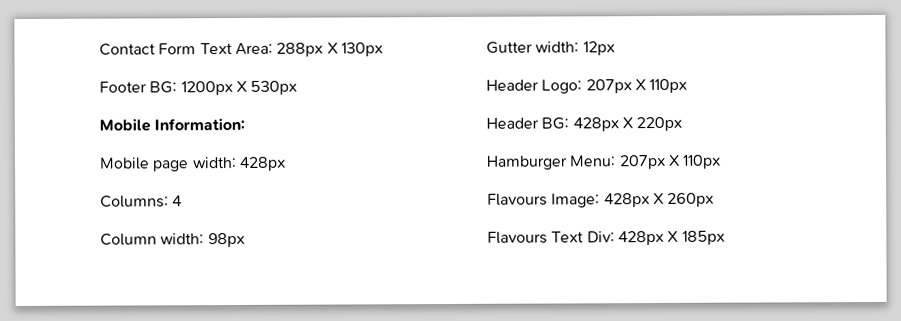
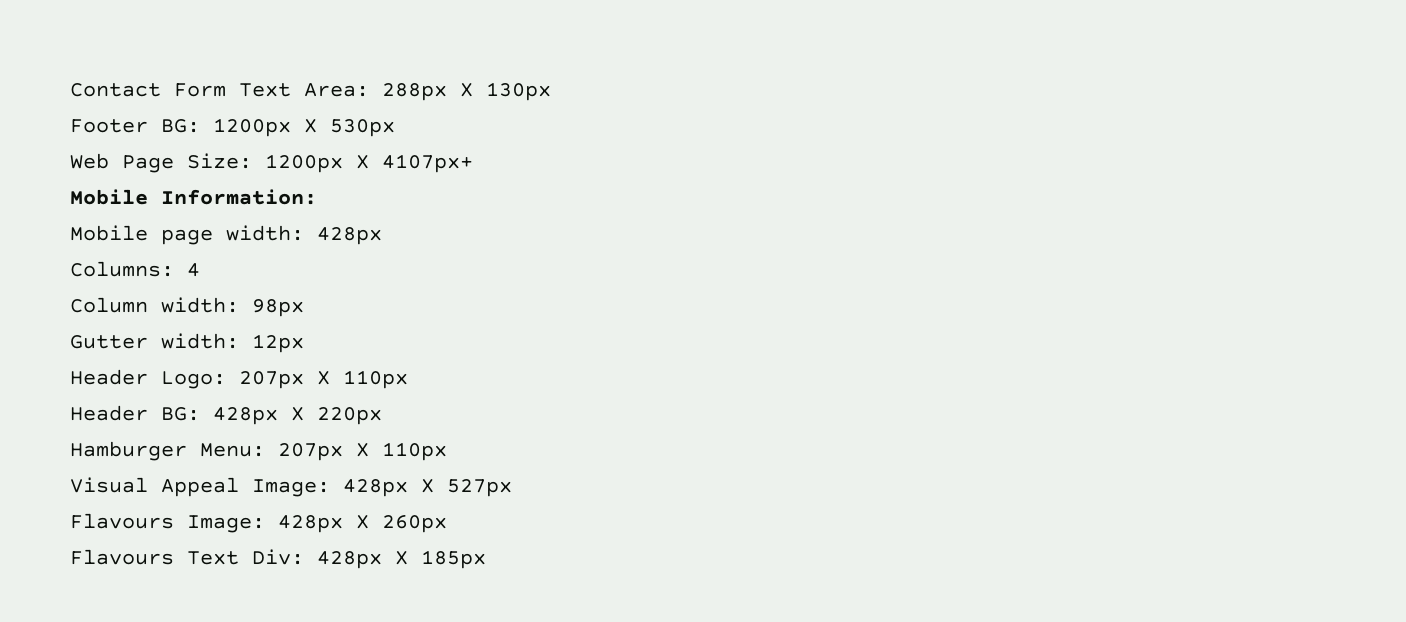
(298, 87) none -> [70,153,473,173] // Web Page Size: 1200px X 4107px+
(722, 161) none -> [70,477,512,497] // Visual Appeal Image: 428px X 527px

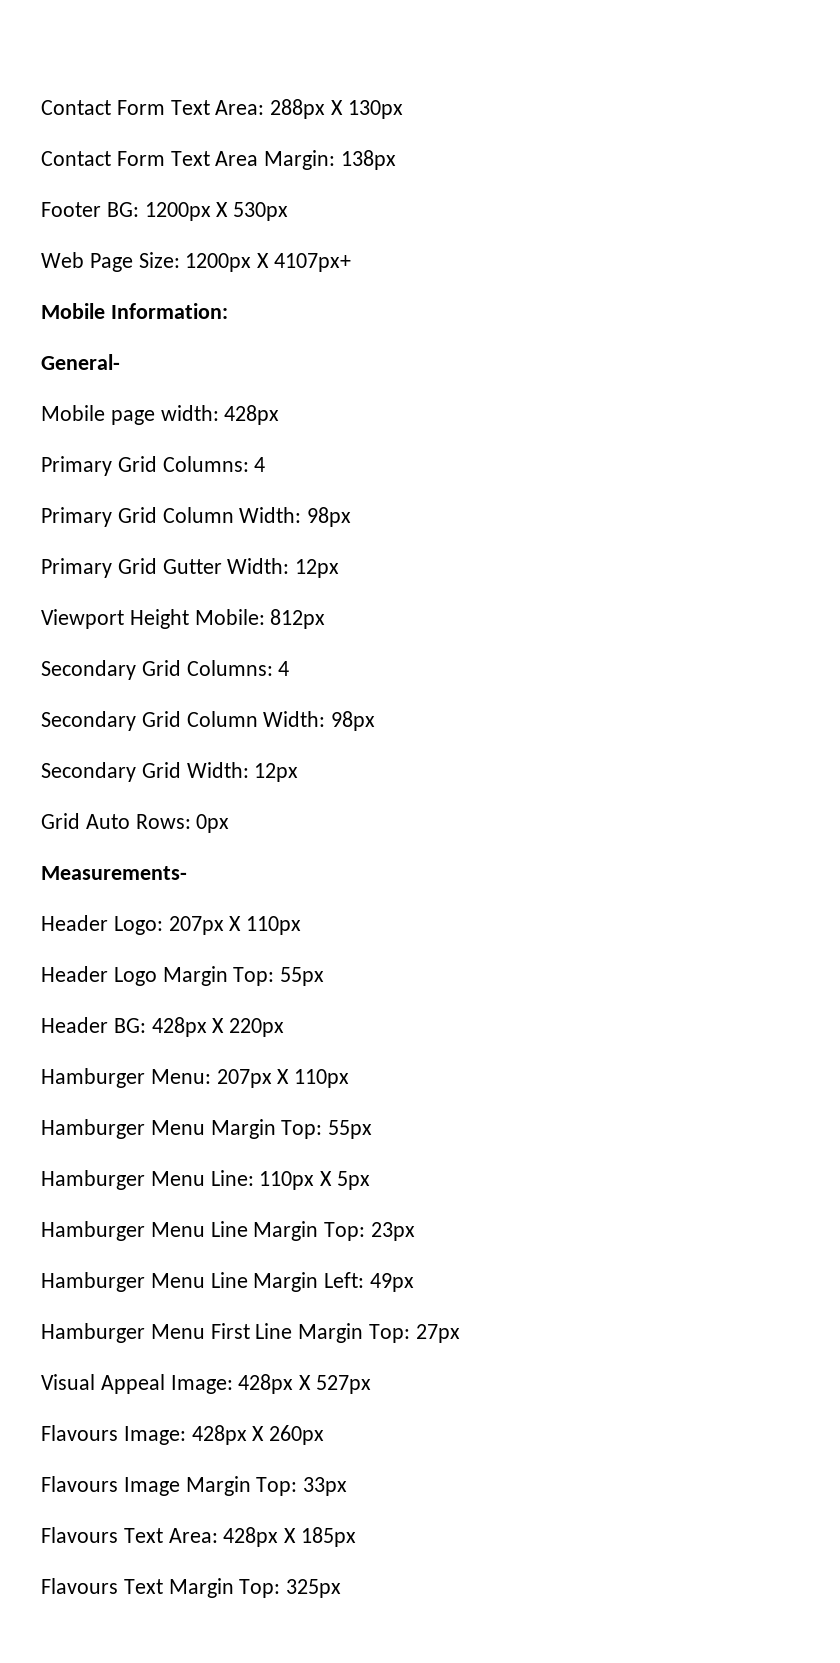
(551, 91) none -> [41,150,397,170] // Contact Form Text Area Margin: 138px
(317, 197) none -> [41,354,120,370] // General-
[70,261,200,277] [70,297,304,317] [70,333,304,353] Columns: 4 // Column width: 98px // Gutter width: 12px -> [41,456,266,476] [41,507,352,527] [41,558,340,578] [41,609,326,629] [41,660,290,680] [41,711,376,731] [41,762,299,782] [41,813,230,833] [41,866,187,880] Primary Grid Columns: 4 // Primary Grid Column Width: 98px // Primary Grid Gutter Width: 12px // Viewport Height Mobile: 812px // Secondary Grid Columns: 4 // Secondary Grid Column Width: 98px // Secondary Grid Width: 12px // Grid Auto Rows: 0px // Measurements-
(408, 379) none -> [41,966,325,986] // Header Logo Margin Top: 55px
(447, 451) none -> [41,1119,373,1139] [41,1170,371,1190] [41,1221,416,1241] [41,1272,415,1292] [41,1323,460,1343] // Hamburger Menu Margin Top: 55px // Hamburger Menu Line: 110px X 5px // Hamburger Menu Line Margin Top: 23px // Hamburger Menu Line Margin Left: 49px // Hamburger Menu First Line Margin Top: 27px
[70,549,304,565] // Flavours Text Div: -> [41,1476,348,1496] [41,1527,218,1543] // Flavours Image Margin Top: 33px // Flavours Text Area:
(486, 559) none -> [41,1578,342,1598] // Flavours Text Margin Top: 325px

